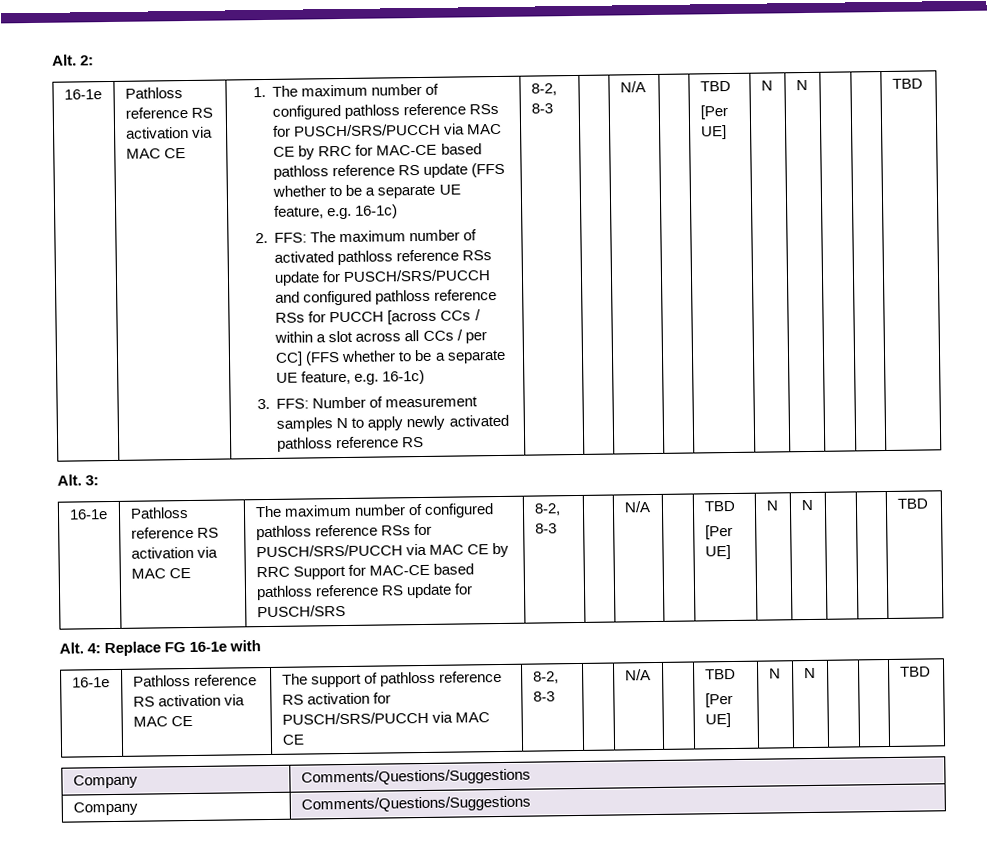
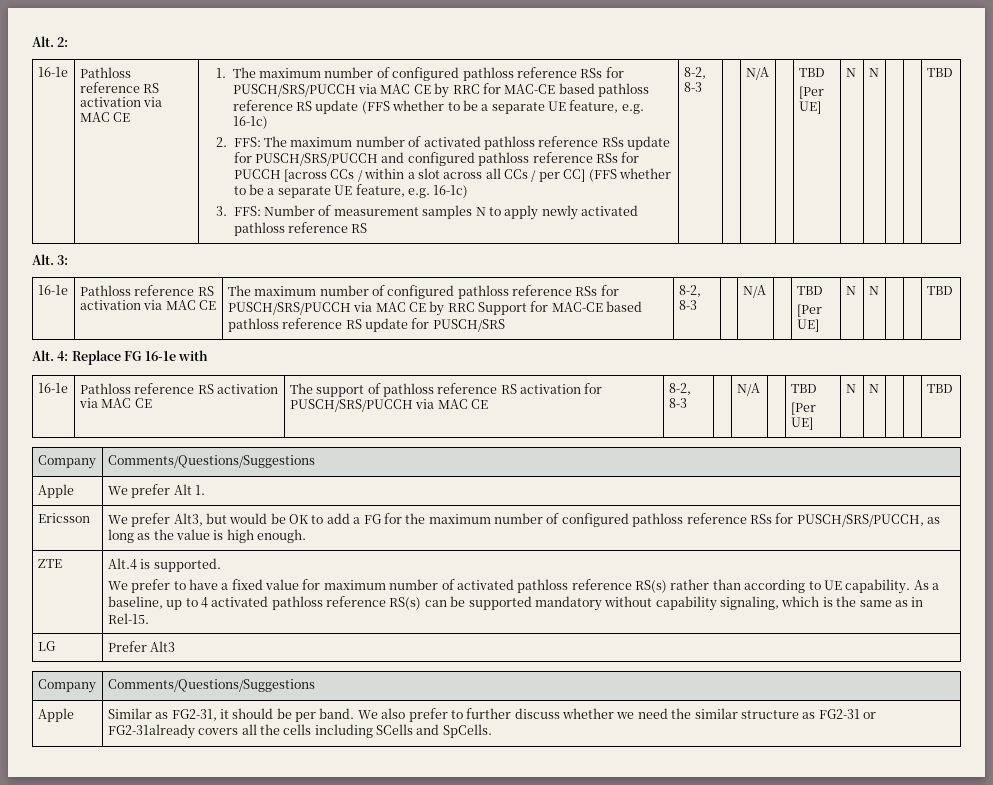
[72,801,138,816] [300,795,531,813] Company | Comments/Questions/Suggestions -> [37,484,74,498] [107,484,205,498] [37,513,90,523] [107,513,941,527] [107,529,307,543] [37,559,62,568] [107,558,221,572] [107,579,940,594] [107,596,924,611] [107,613,149,624] [37,641,56,651] [107,641,176,652] [37,679,96,693] [107,679,315,692] [37,708,74,722] [107,708,877,722] [107,724,492,739] Apple | We prefer Alt 1. // Ericsson | We prefer Alt3, but would be OK to add a FG for the maximum number of configured pathloss reference RSs for PUSCH/SRS/PUCCH, as long as the value is high enough. // ZTE | Alt.4 is supported. // We prefer to have a fixed value for maximum number of activated pathloss reference RS(s) rather than according to UE capability. As a baseline, up to 4 activated pathloss reference RS(s) can be supported mandatory without capability signaling, which is the same as in Rel-15. // LG | Prefer Alt3 // Company | Comments/Questions/Suggestions // Apple | Similar as FG2-31, it should be per band. We also prefer to further discuss whether we need the similar structure as FG2-31 or FG2-31already covers all the cells including SCells and SpCells.

